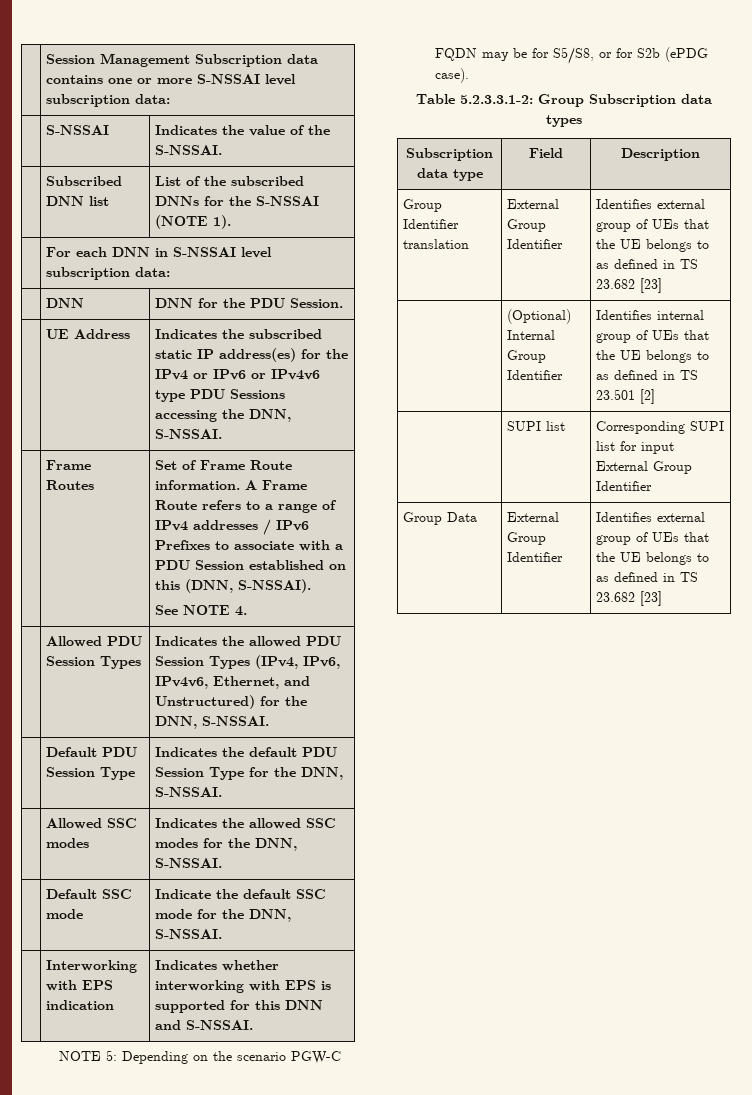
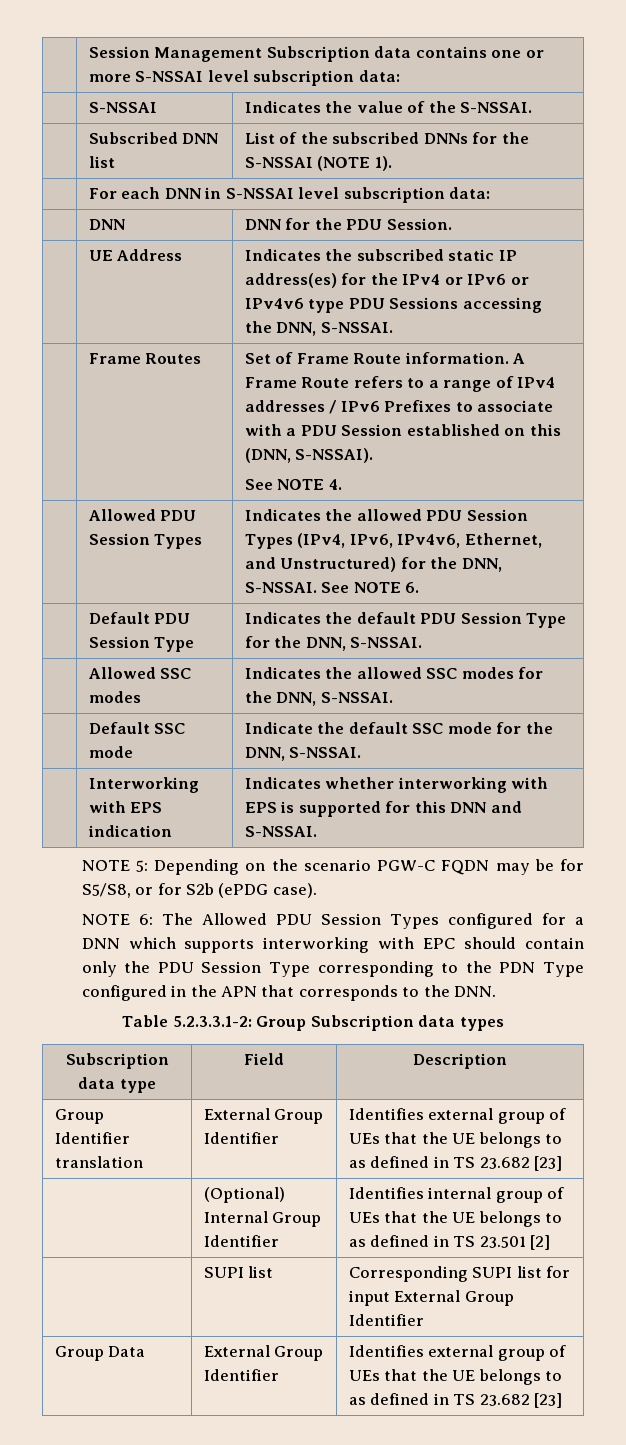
(270, 721) none -> [321,582,420,593] See NOTE 6.
(470, 75) none -> [81,913,584,929] [81,937,584,953] [81,961,585,977] [81,985,497,1001] // NOTE 6: The Allowed PDU Session Types configured for a DNN which supports interworking with EPC should contain only the PDU Session Type corresponding to the PDN Type configured in the APN that corresponds to the DNN.

